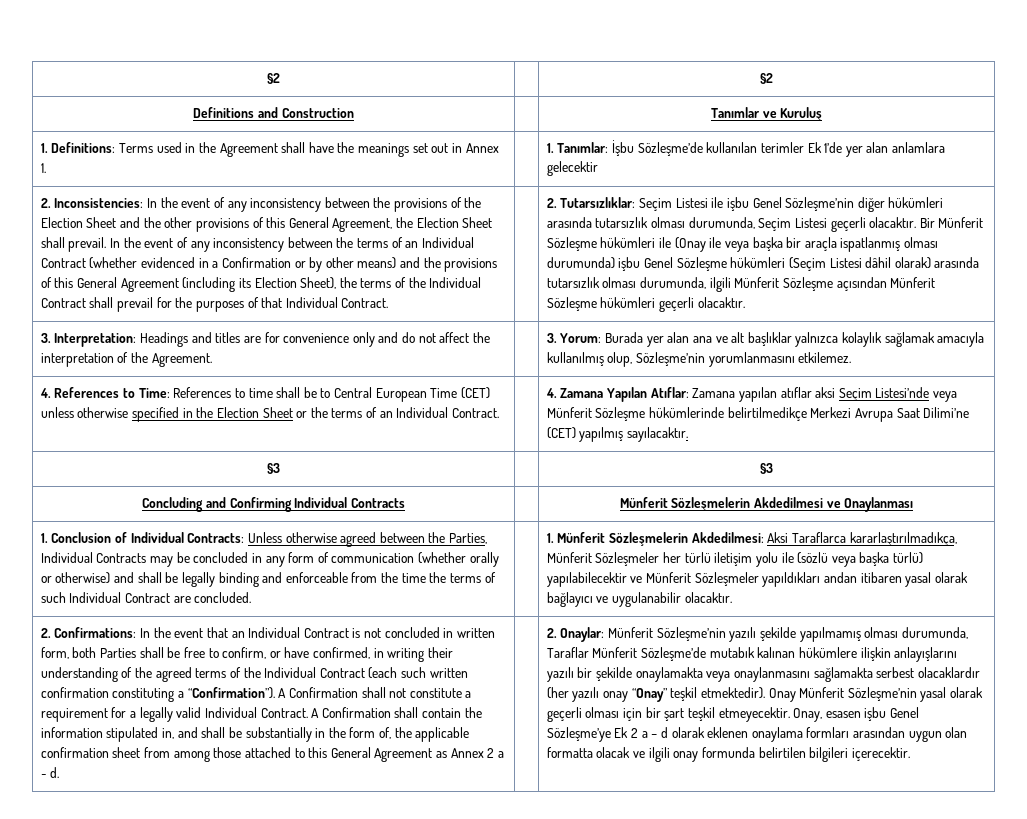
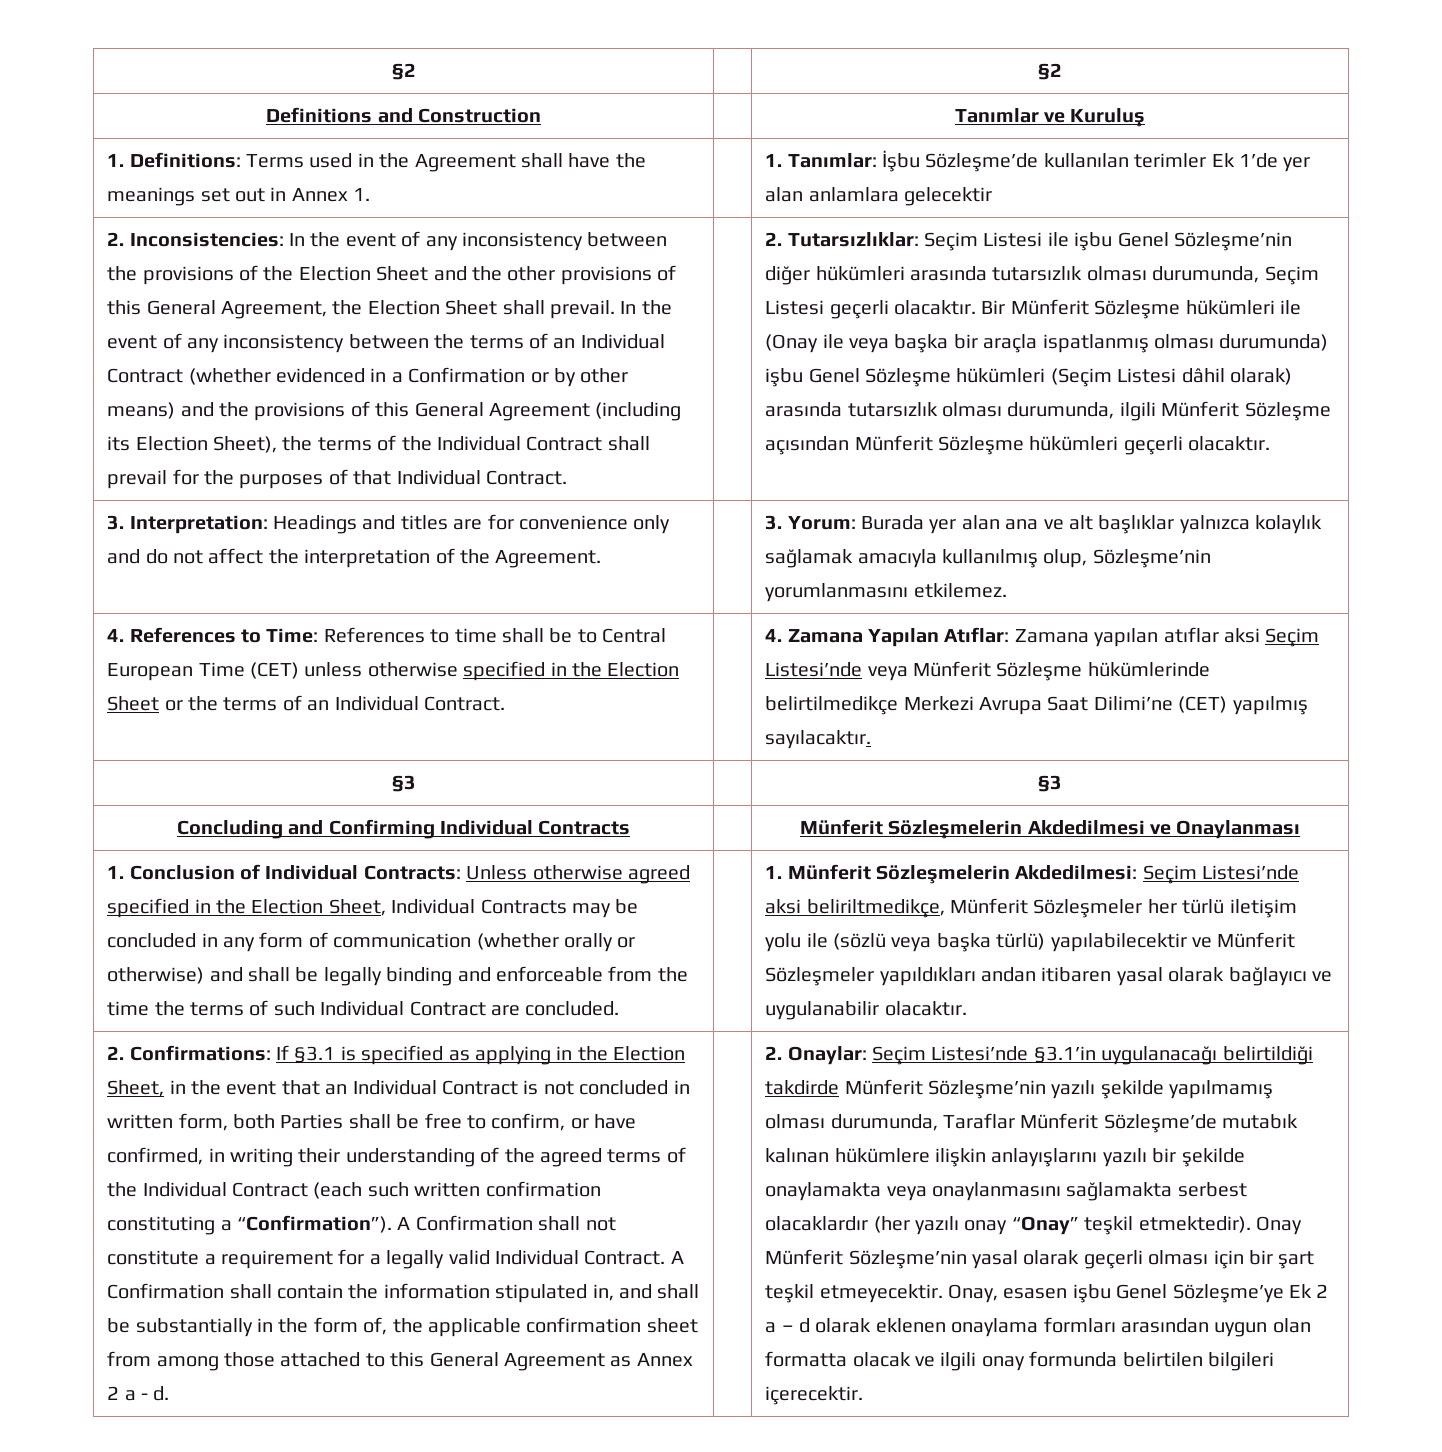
[379,532,488,544] between the Parties, -> [107,898,386,918] specified in the Election Sheet,
[767,532,957,546] Aksi Taraflarca kararlaştırılmadıkça, -> [1142,865,1300,884] [765,899,945,918] Seçim Listesi’nde aksi beliriltmedikçe,
[139,628,150,638] In -> [276,1045,686,1065] [107,1080,186,1097] If §3.1 is specified as applying in the Election Sheet, in
(605, 634) none -> [872,1046,1313,1065] [765,1080,840,1095] Seçim Listesi’nde §3.1’in uygulanacağı belirtildiği takdirde

